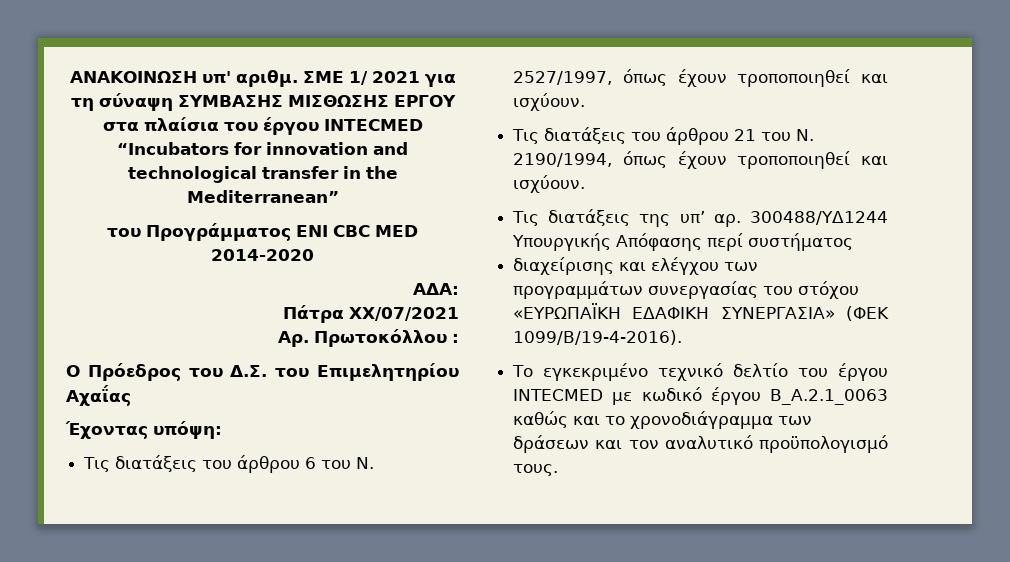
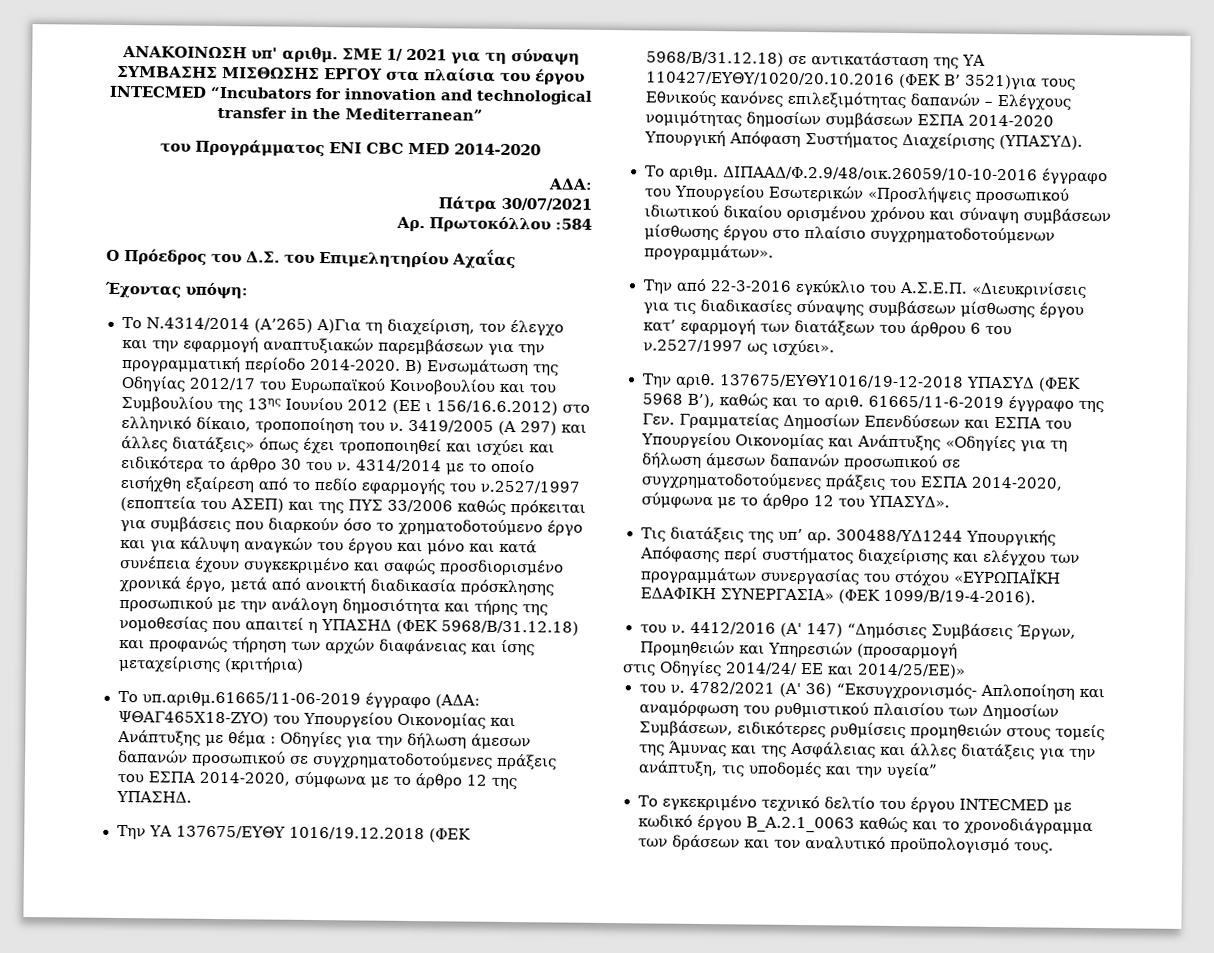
[349,307,459,321] ΧΧ/07/2021 -> [501,197,592,211] 30/07/2021
[452,334,459,343] : -> [555,218,592,230] :584
[83,455,375,473] [513,69,888,87] [513,93,586,111] [512,127,815,145] [513,151,888,169] [513,175,586,193] Τις διατάξεις του άρθρου 6 του Ν. 2527/1997, όπως έχουν τροποποιηθεί και ισχύουν. // Τις διατάξεις του άρθρου 21 του Ν. 2190/1994, όπως έχουν τροποποιηθεί και ισχύουν. -> [121,316,564,337] [121,336,545,357] [121,355,559,377] [120,375,556,396] [120,395,590,416] [120,415,587,436] [120,435,555,457] [120,455,535,475] [119,475,580,496] [119,495,586,517] [119,516,583,537] [119,536,537,555] [119,555,564,577] [118,575,554,597] [118,595,548,617] [118,615,579,636] [118,636,535,657] [117,655,304,674] [117,690,480,710] [117,710,516,730] [116,729,531,750] [117,749,557,771] [116,771,517,791] [115,790,192,803] [116,824,471,843] [645,51,985,70] [645,71,1076,91] [644,90,1071,111] [644,110,1054,130] [643,130,1083,150] [644,165,1108,186] [643,184,1069,205] [643,204,1111,226] [643,224,1055,245] [643,244,774,262] [642,278,1087,299] [642,298,1084,319] [642,318,1012,338] [642,339,835,357] [641,373,1081,392] [641,393,1104,414] [641,412,1072,430] [640,432,1068,453] [641,452,961,472] [640,472,1063,491] [640,492,950,511] Το Ν.4314/2014 (Α’265) Α)Για τη διαχείριση, τον έλεγχο και την εφαρμογή αναπτυξιακών παρεμβάσεων για την προγραμματική περίοδο 2014-2020. Β) Ενσωμάτωση της Οδηγίας 2012/17 του Ευρωπαϊκού Κοινοβουλίου και του Συμβουλίου της 13ης Ιουνίου 2012 (ΕΕ ι 156/16.6.2012) στο ελληνικό δίκαιο, τροποποίηση του ν. 3419/2005 (Α 297) και άλλες διατάξεις» όπως έχει τροποποιηθεί και ισχύει και ειδικότερα το άρθρο 30 του ν. 4314/2014 με το οποίο εισήχθη εξαίρεση από το πεδίο εφαρμογής του ν.2527/1997 (εποπτεία του ΑΣΕΠ) και της ΠΥΣ 33/2006 καθώς πρόκειται για συμβάσεις που διαρκούν όσο το χρηματοδοτούμενο έργο και για κάλυψη αναγκών του έργου και μόνο και κατά συνέπεια έχουν συγκεκριμένο και σαφώς προσδιορισμένο χρονικά έργο, μετά από ανοικτή διαδικασία πρόσκλησης προσωπικού με την ανάλογη δημοσιότητα και τήρης της νομοθεσίας που απαιτεί η ΥΠΑΣΗΔ (ΦΕΚ 5968/Β/31.12.18) και προφανώς τήρηση των αρχών διαφάνειας και ίσης μεταχείρισης (κριτήρια) // Το υπ.αριθμ.61665/11-06-2019 έγγραφο (ΑΔΑ: ΨΘΑΓ465Χ18-ΖΥΟ) του Υπουργείου Οικονομίας και Ανάπτυξης με θέμα : Οδηγίες για την δήλωση άμεσων δαπανών προσωπικού σε συγχρηματοδοτούμενες πράξεις του ΕΣΠΑ 2014-2020, σύμφωνα με το άρθρο 12 της ΥΠΑΣΗΔ. // Την ΥΑ 137675/ΕΥΘΥ 1016/19.12.2018 (ΦΕΚ 5968/Β/31.12.18) σε αντικατάσταση της ΥΑ 110427/ΕΥΘΥ/1020/20.10.2016 (ΦΕΚ Β’ 3521)για τους Εθνικούς κανόνες επιλεξιμότητας δαπανών – Ελέγχους νομιμότητας δημοσίων συμβάσεων ΕΣΠΑ 2014-2020 Υπουργική Απόφαση Συστήματος Διαχείρισης (ΥΠΑΣΥΔ). // Το αριθμ. ΔΙΠΑΑΔ/Φ.2.9/48/οικ.26059/10-10-2016 έγγραφο του Υπουργείου Εσωτερικών «Προσλήψεις προσωπικού ιδιωτικού δικαίου ορισμένου χρόνου και σύναψη συμβάσεων μίσθωσης έργου στο πλαίσιο συγχρηματοδοτούμενων προγραμμάτων». // Την από 22-3-2016 εγκύκλιο του Α.Σ.Ε.Π. «Διευκρινίσεις για τις διαδικασίες σύναψης συμβάσεων μίσθωσης έργου κατ’ εφαρμογή των διατάξεων του άρθρου 6 του ν.2527/1997 ως ισχύει». // Την αριθ. 137675/ΕΥΘΥ1016/19-12-2018 ΥΠΑΣΥΔ (ΦΕΚ 5968 Β’), καθώς και το αριθ. 61665/11-6-2019 έγγραφο της Γεν. Γραμματείας Δημοσίων Επενδύσεων και ΕΣΠΑ του Υπουργείου Οικονομίας και Ανάπτυξης «Οδηγίες για τη δήλωση άμεσων δαπανών προσωπικού σε συγχρηματοδοτούμενες πράξεις του ΕΣΠΑ 2014-2020, σύμφωνα με το άρθρο 12 του ΥΠΑΣΥΔ».
(854, 242) // -> (854, 556) none
(683, 337) none -> [639,621,1076,641] [639,640,958,660] [622,660,966,679] [638,681,1105,700] [638,700,1059,720] [638,720,1105,742] [638,740,1096,761] [637,760,938,780] // του ν. 4412/2016 (Α' 147) “Δημόσιες Συμβάσεις Έργων, Προμηθειών και Υπηρεσιών (προσαρμογή // στις Οδηγίες 2014/24/ ΕΕ και 2014/25/ΕΕ)» // του ν. 4782/2021 (Α' 36) “Εκσυγχρονισμός- Απλοποίηση και αναμόρφωση του ρυθμιστικού πλαισίου των Δημοσίων Συμβάσεων, ειδικότερες ρυθμίσεις προμηθειών στους τομείς της Άμυνας και της Ασφάλειας και άλλες διατάξεις για την ανάπτυξη, τις υποδομές και την υγεία”

